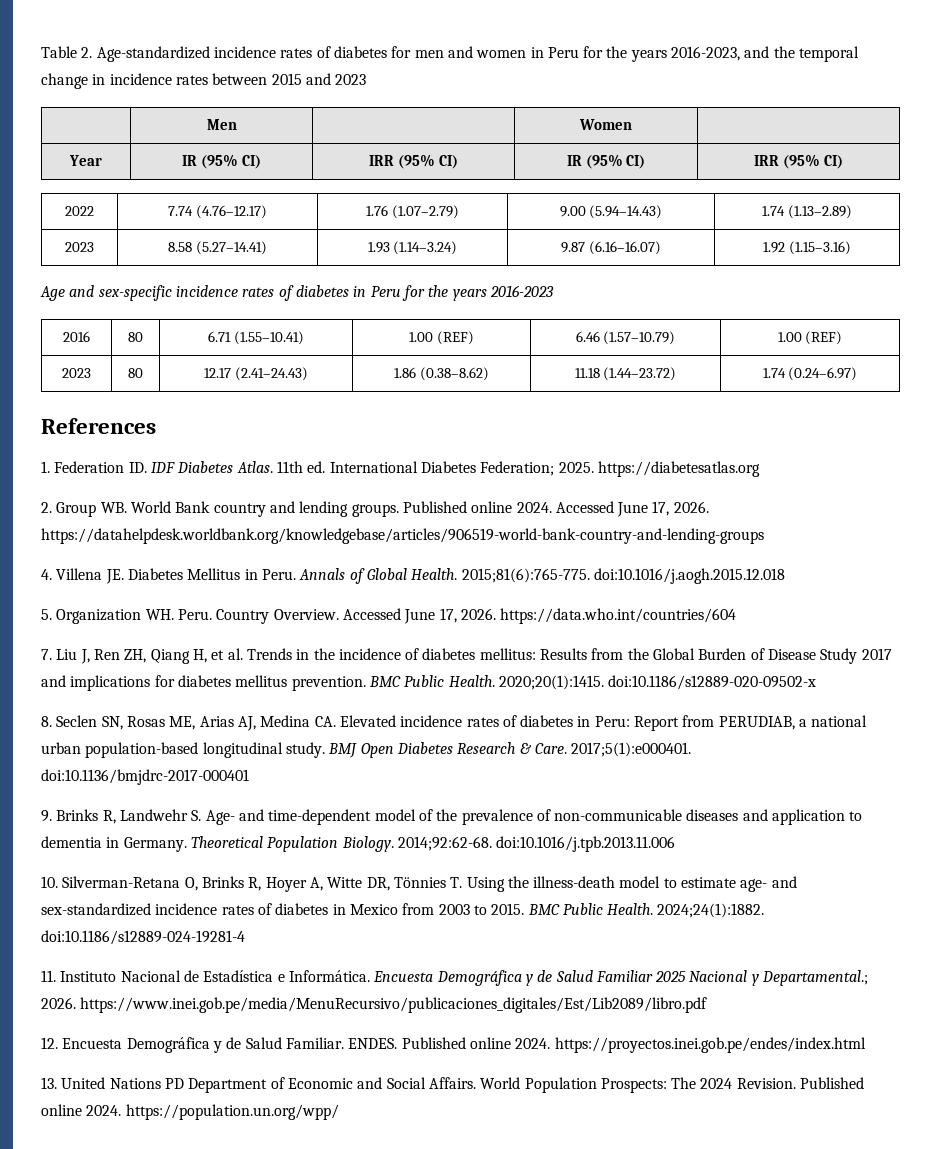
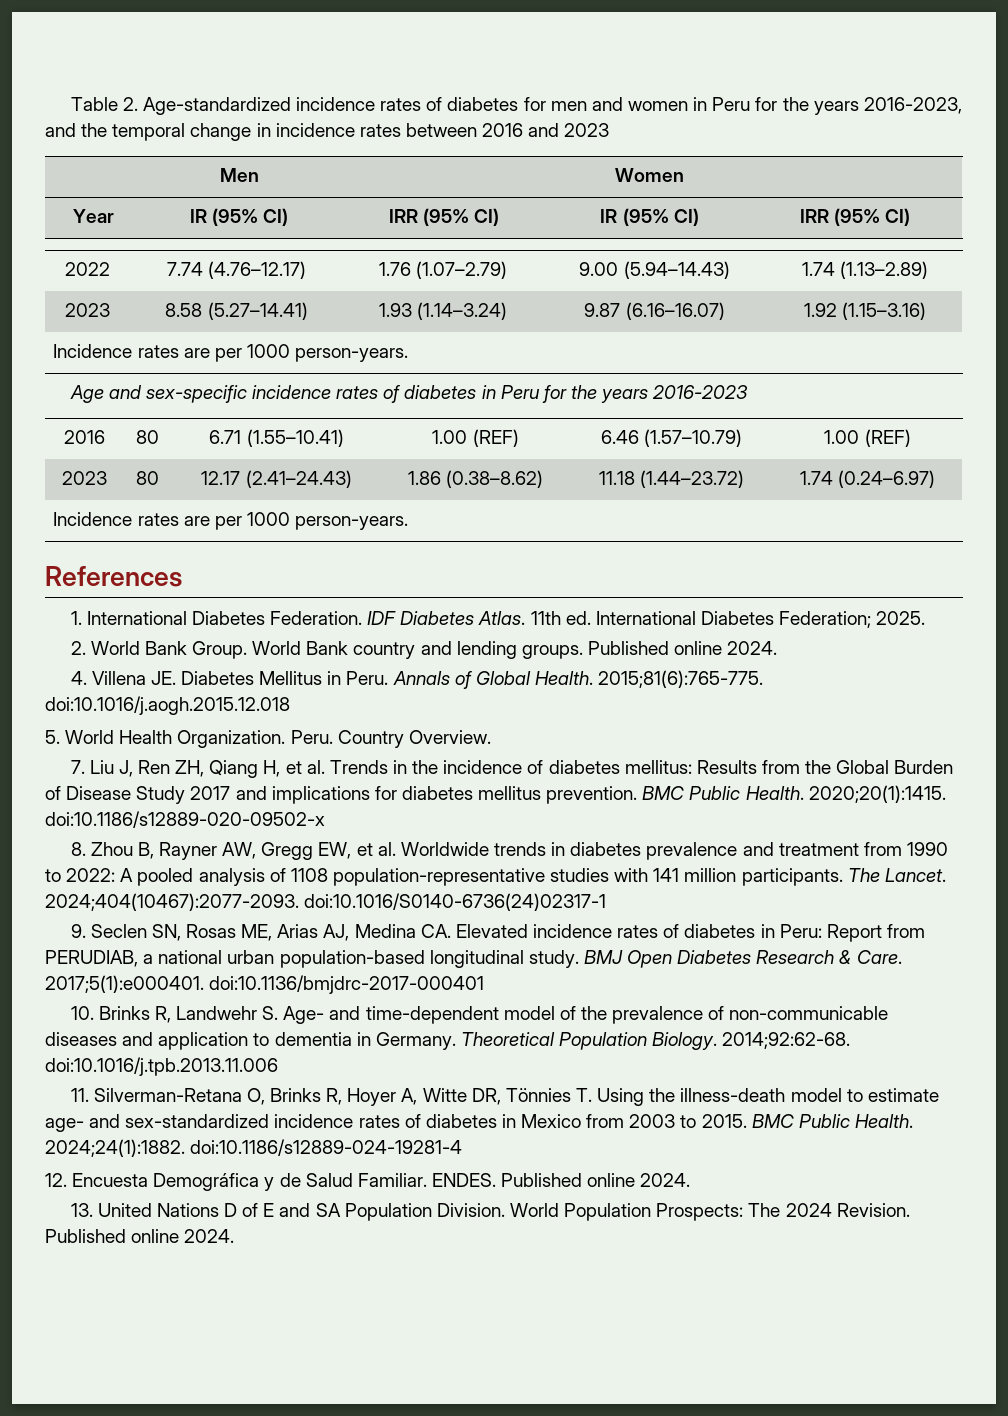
[271,73,302,85] 2015 -> [482,123,524,137] 2016
(851, 248) none -> [53,344,409,362] // Incidence rates are per 1000 person-years.
(858, 374) none -> [53,512,409,530] // Incidence rates are per 1000 person-years.
[54,461,147,473] Federation ID. -> [86,611,363,625] International Diabetes Federation.
[597,461,760,477] [41,502,127,517] https://diabetesatlas.org // 2. Group WB. -> [70,641,248,659] // 2. World Bank Group.
[555,501,709,517] [41,528,764,544] Accessed June 17, 2026. https://datahelpdesk.worldbank.org/knowledgebase/articles/906519-world-bank-country-and-lending-groups -> (778, 648) none
[56,609,174,624] Organization WH. -> [65,730,286,748] World Health Organization.
[342,608,737,624] Accessed June 17, 2026. https://data.who.int/countries/604 -> (491, 737) none
(52, 721) none -> [90,842,948,860] [45,868,946,886] [45,893,607,911] [70,924,86,938] Zhou B, Rayner AW, Gregg EW, et al. Worldwide trends in diabetes prevalence and treatment from 1990 to 2022: A pooled analysis of 1108 population-representative studies with 141 million participants. The Lancet. 2024;404(10467):2077-2093. doi:10.1016/S0140-6736(24)02317-1 // 9.
[41,810,52,822] 9. -> [70,1006,94,1020] 10.
[41,876,58,888] 10. -> [70,1088,89,1102] 11.
[41,970,869,986] [41,997,708,1013] // 11. Instituto Nacional de Estadística e Informática. Encuesta Demográfica y de Salud Familiar 2025 Nacional y Departamental.; 2026. https://www.inei.gob.pe/media/MenuRecursivo/publicaciones_digitales/Est/Lib2089/libro.pdf -> (463, 1147) none
[554,1037,866,1053] https://proyectos.inei.gob.pe/endes/index.html -> (691, 1180) none
[164,1077,476,1093] PD Department of Economic and Social Affairs. -> [224,1203,505,1221] D of E and SA Population Division.
[125,1104,339,1120] https://population.un.org/wpp/ -> (235, 1236) none

